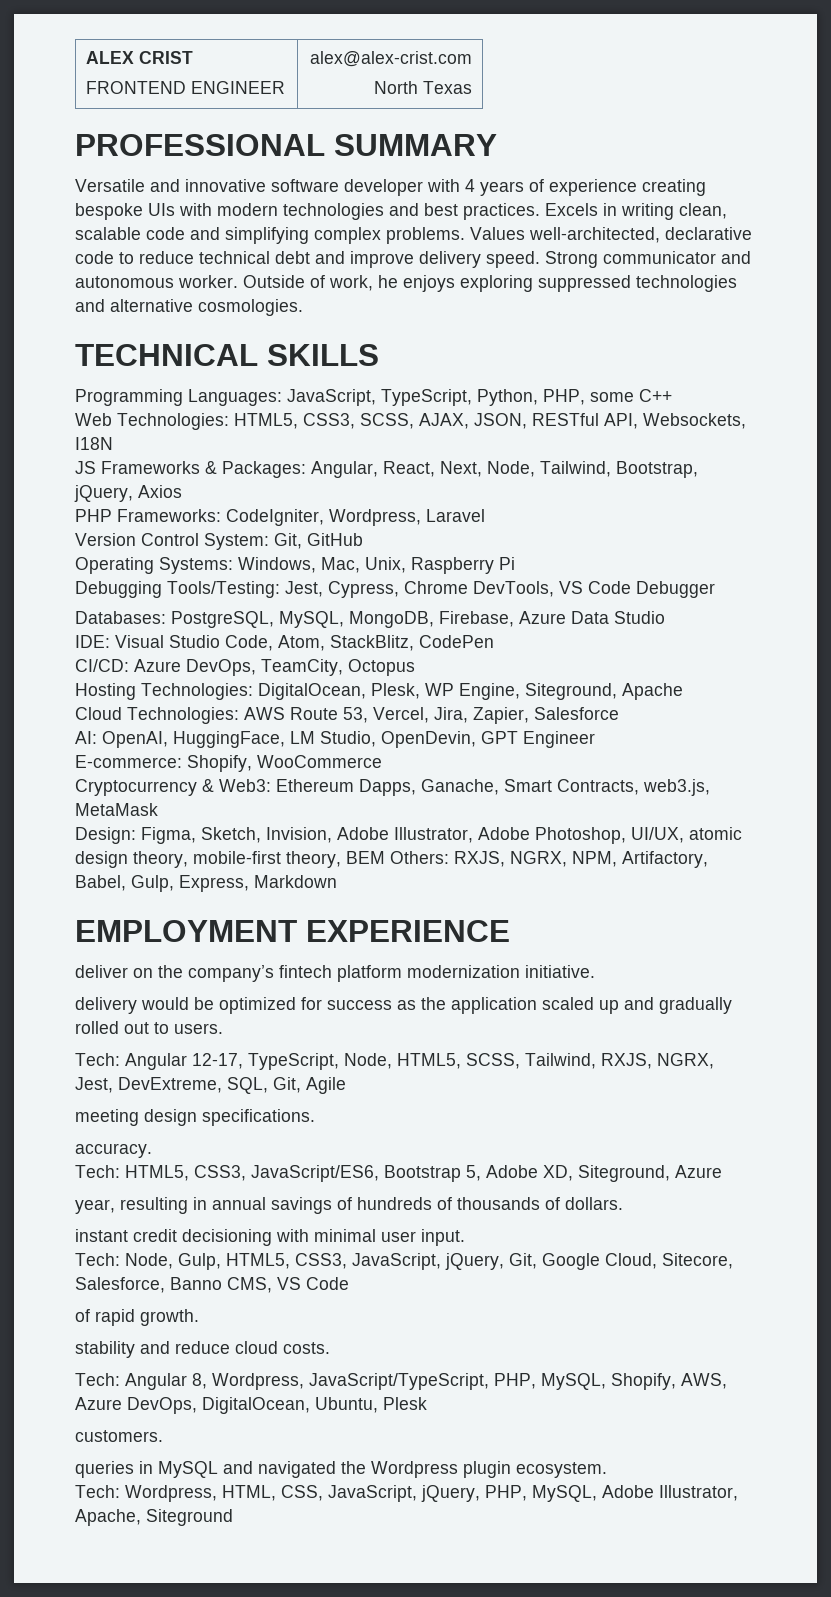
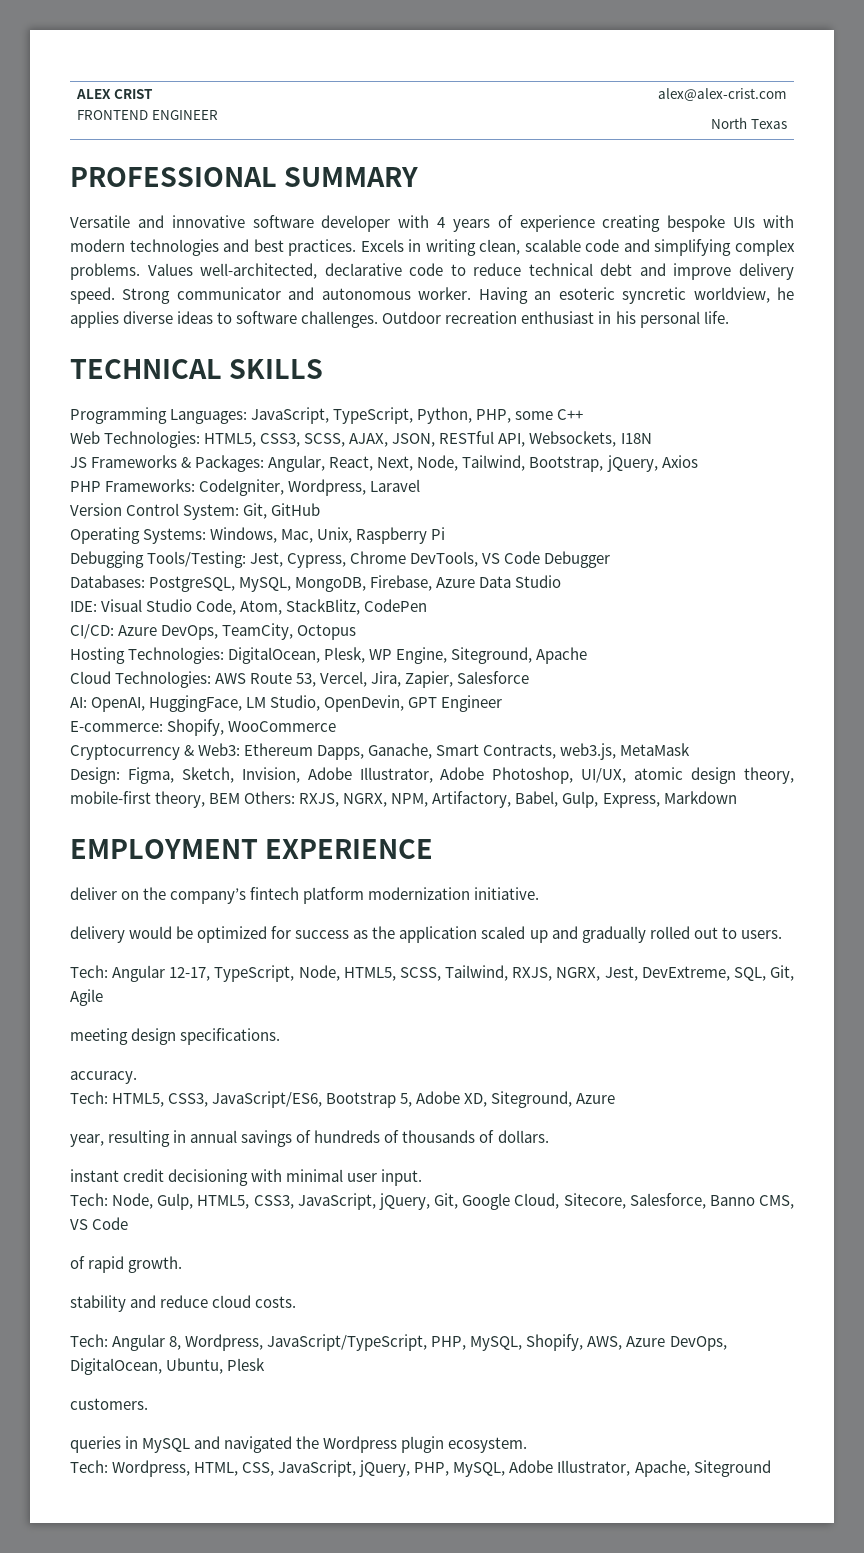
[243,275,737,292] [75,299,303,316] Outside of work, he enjoys exploring suppressed technologies and alternative cosmologies. -> [478,287,795,304] [70,311,729,328] Having an esoteric syncretic worldview, he applies diverse ideas to software challenges. Outdoor recreation enthusiast in his personal life.

